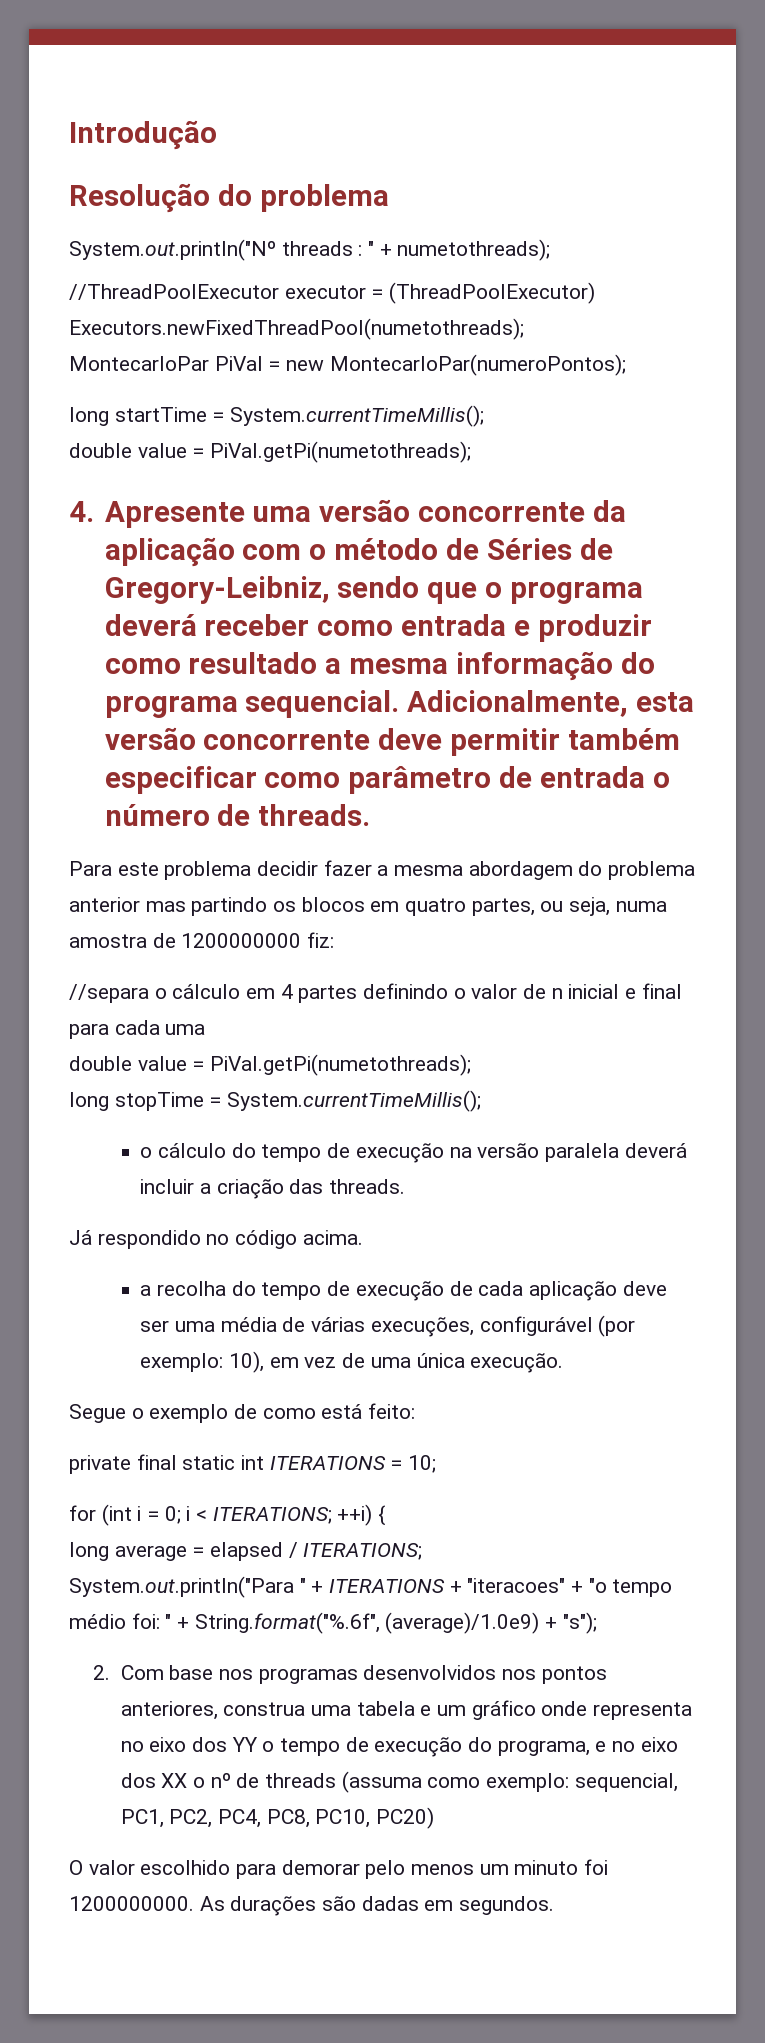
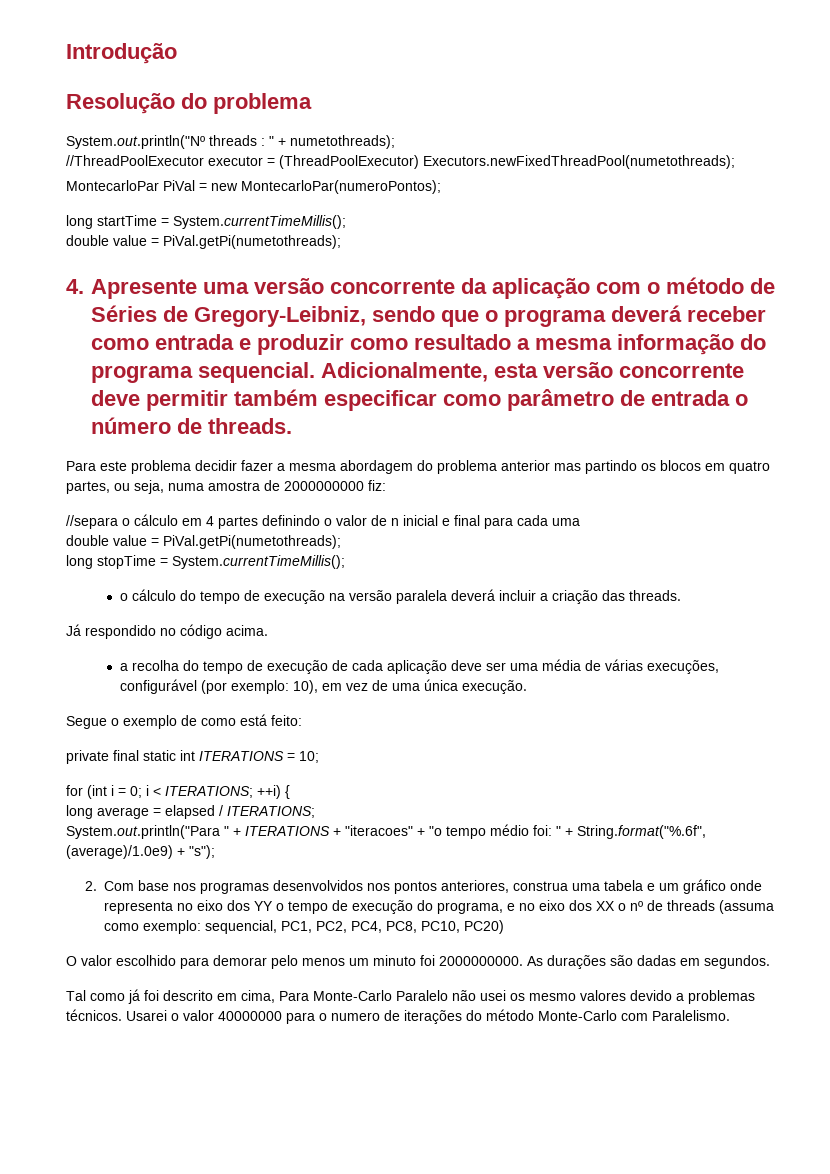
[181,933,302,948] 1200000000 -> [284,481,364,491] 2000000000
[69,1896,194,1911] 1200000000. -> [439,956,523,966] 2000000000.
(555, 1905) none -> [66,989,755,1004] [66,1009,730,1024] // Tal como já foi descrito em cima, Para Monte-Carlo Paralelo não usei os mesmo valores devido a problemas técnicos. Usarei o valor 40000000 para o numero de iterações do método Monte-Carlo com Paralelismo.

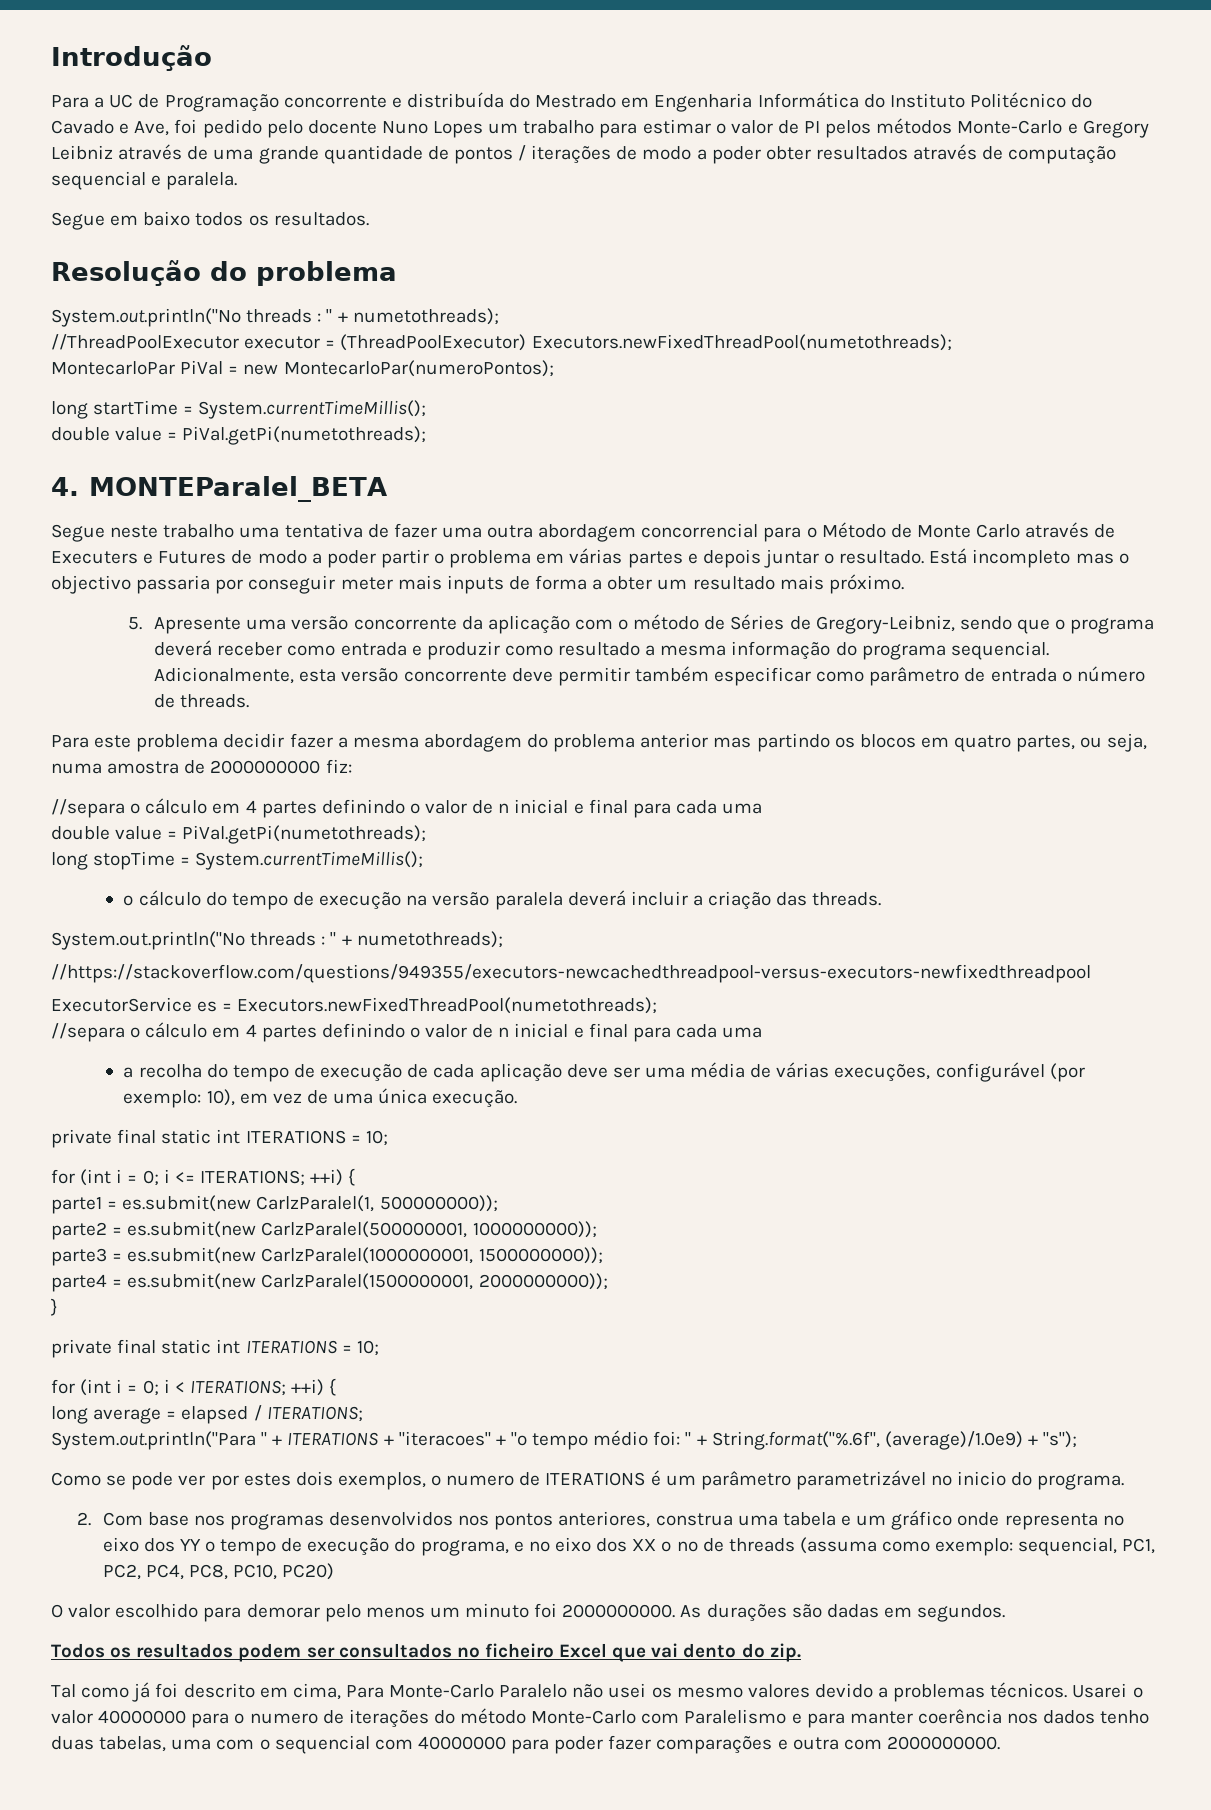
(177, 53) none -> [51,92,1093,112] [51,118,1149,138] [51,144,1117,164] [51,171,238,190] [51,211,369,230] // Para a UC de Programação concorrente e distribuída do Mestrado em Engenharia Informática do Instituto Politécnico do Cavado e Ave, foi pedido pelo docente Nuno Lopes um trabalho para estimar o valor de PI pelos métodos Monte-Carlo e Gregory Leibniz através de uma grande quantidade de pontos / iterações de modo a poder obter resultados através de computação sequencial e paralela. // Segue em baixo todos os resultados.
(84, 286) none -> [88,476,388,502] [51,522,1116,542] [51,548,1129,568] [51,574,904,594] [128,617,143,630] MONTEParalel_BETA // Segue neste trabalho uma tentativa de fazer uma outra abordagem concorrencial para o Método de Monte Carlo através de Executers e Futures de modo a poder partir o problema em várias partes e depois juntar o resultado. Está incompleto mas o objectivo passaria por conseguir meter mais inputs de forma a obter um resultado mais próximo. // 5.
[66,624,268,639] Já respondido no código acima. -> [51,931,503,950] [51,964,1091,983] [51,997,658,1014] [51,1022,763,1042] System.out.println("Nº threads : " + numetothreads); // //https://stackoverflow.com/questions/949355/executors-newcachedthreadpool-versus-executors-newfixedthreadpool // ExecutorService es = Executors.newFixedThreadPool(numetothreads); // //separa o cálculo em 4 partes definindo o valor de n inicial e final para cada uma
[66,714,302,729] Segue o exemplo de como está feito: -> [51,1129,388,1148] [51,1168,356,1186] [51,1195,498,1214] [51,1221,597,1240] [51,1247,603,1266] [51,1273,608,1292] [51,1298,58,1316] private final static int ITERATIONS = 10; // for (int i = 0; i <= ITERATIONS; ++i) { // parte1 = es.submit(new CarlzParalel(1, 500000000)); // parte2 = es.submit(new CarlzParalel(500000001, 1000000000)); // parte3 = es.submit(new CarlzParalel(1000000001, 1500000000)); // parte4 = es.submit(new CarlzParalel(1500000001, 2000000000)); // }
(215, 852) none -> [51,1470,1125,1490] // Como se pode ver por estes dois exemplos, o numero de ITERATIONS é um parâmetro parametrizável no inicio do programa.
(770, 962) none -> [51,1643,801,1662] // Todos os resultados podem ser consultados no ficheiro Excel que vai dento do zip.
[652,1010,730,1021] Paralelismo. -> [684,1709,1150,1728] [51,1735,1000,1754] Paralelismo e para manter coerência nos dados tenho duas tabelas, uma com o sequencial com 40000000 para poder fazer comparações e outra com 2000000000.

